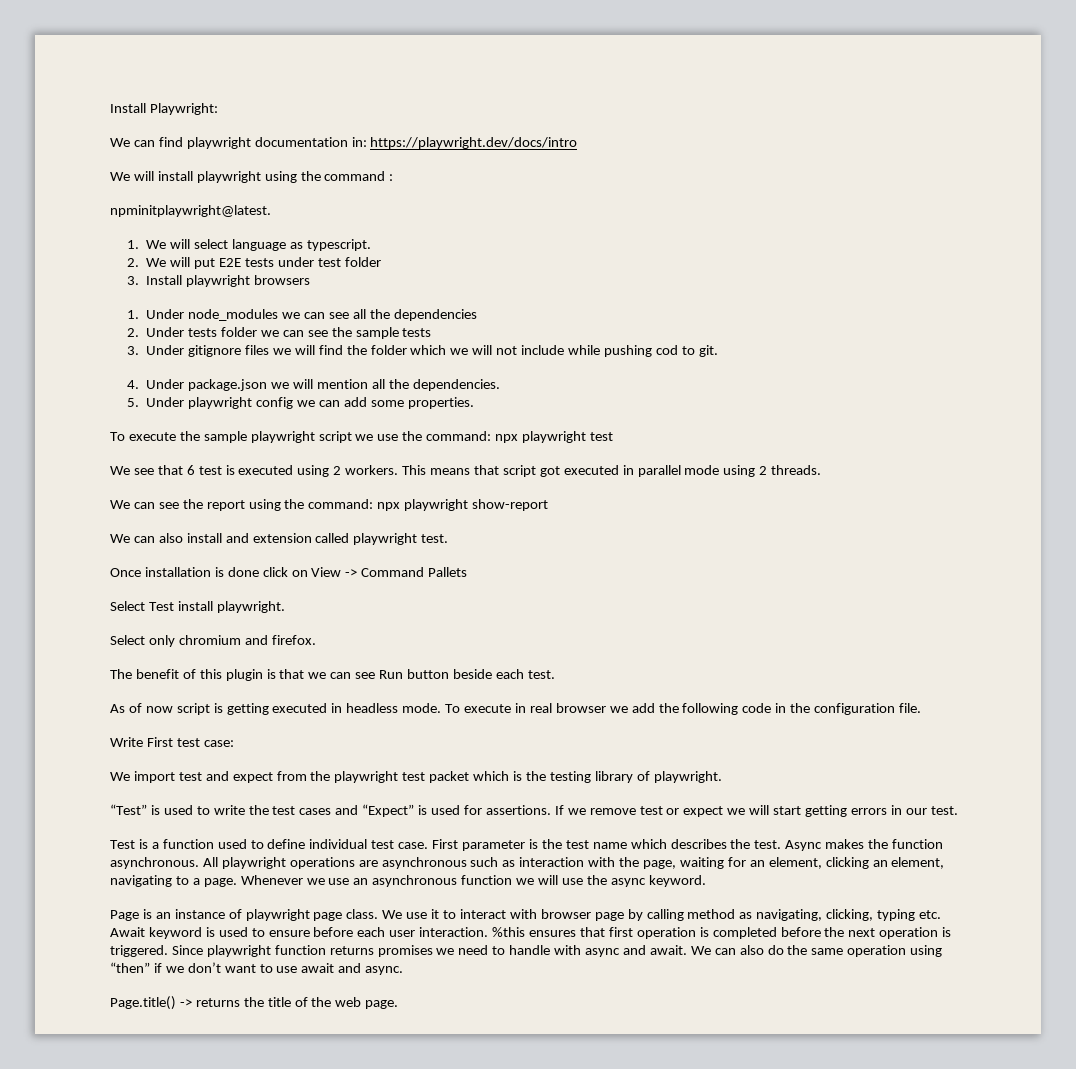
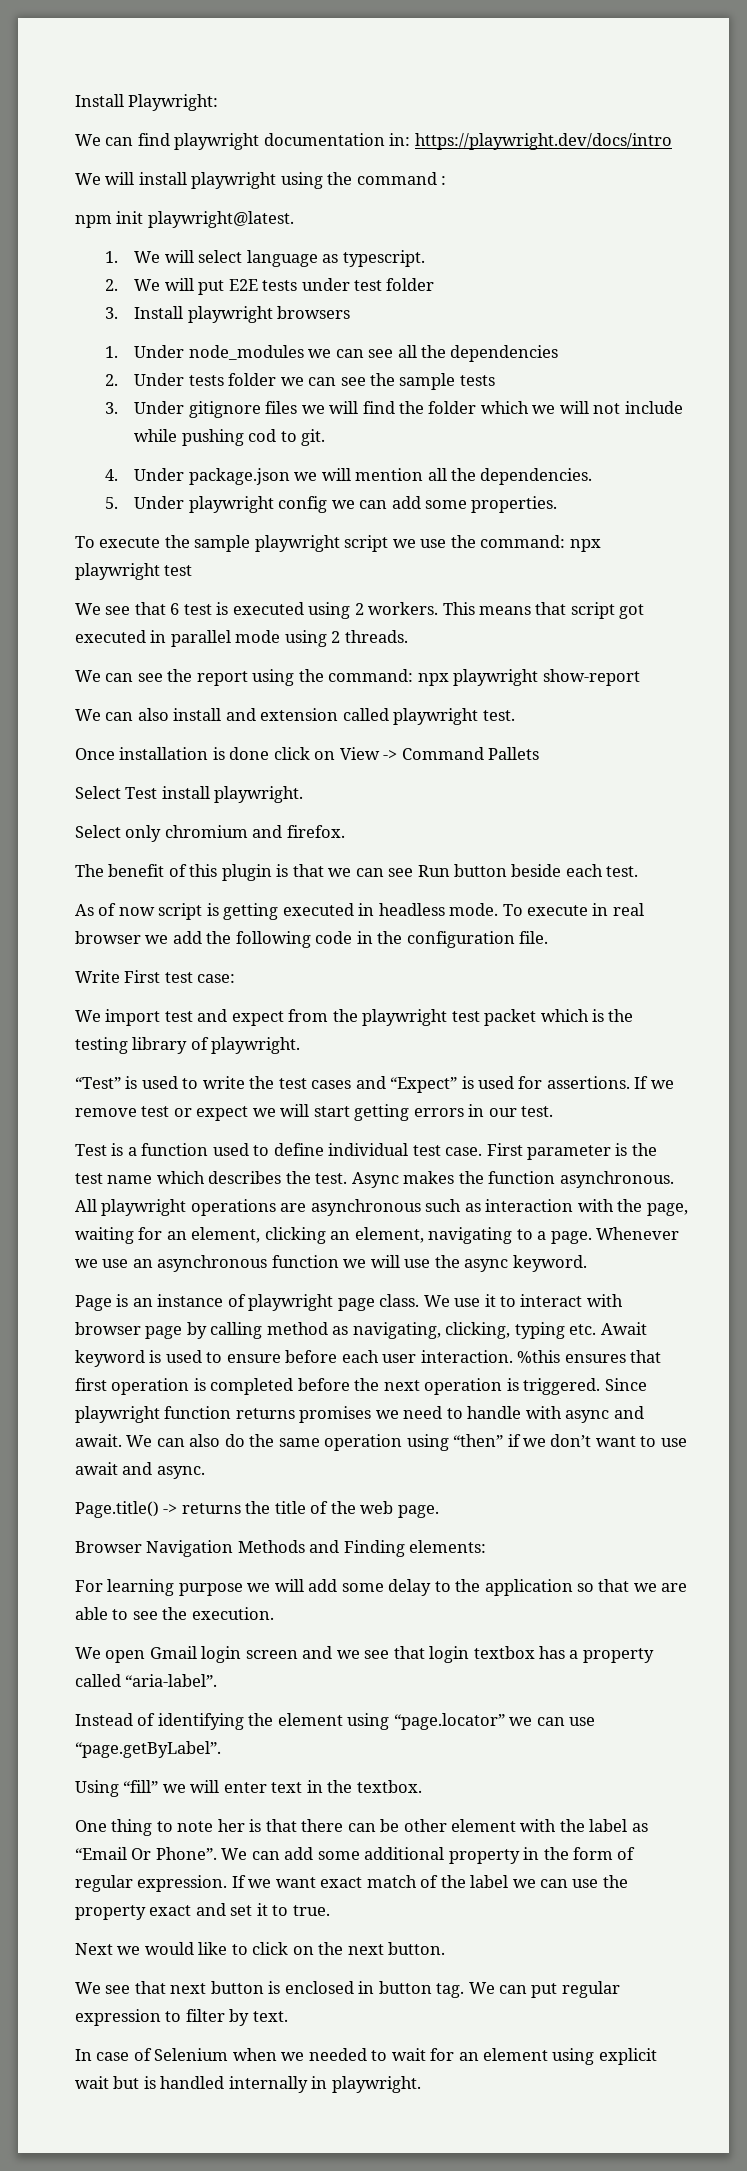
[110,205,271,217] npminitplaywright@latest. -> [75,211,294,228] npm init playwright@latest.
(399, 1004) none -> [75,1540,487,1557] [75,1579,688,1596] [75,1607,274,1620] [75,1646,654,1663] [75,1674,218,1687] [75,1713,596,1730] [75,1741,221,1758] [75,1780,422,1797] [75,1819,648,1836] [75,1847,636,1864] [75,1875,628,1892] [75,1903,330,1920] [75,1942,446,1955] [75,1981,620,1998] [75,2009,288,2026] [75,2048,657,2065] [75,2076,421,2093] // Browser Navigation Methods and Finding elements: // For learning purpose we will add some delay to the application so that we are able to see the execution. // We open Gmail login screen and we see that login textbox has a property called “aria-label”. // Instead of identifying the element using “page.locator” we can use “page.getByLabel”. // Using “fill” we will enter text in the textbox. // One thing to note her is that there can be other element with the label as “Email Or Phone”. We can add some additional property in the form of regular expression. If we want exact match of the label we can use the property exact and set it to true. // Next we would like to click on the next button. // We see that next button is enclosed in button tag. We can put regular expression to filter by text. // In case of Selenium when we needed to wait for an element using explicit wait but is handled internally in playwright.

